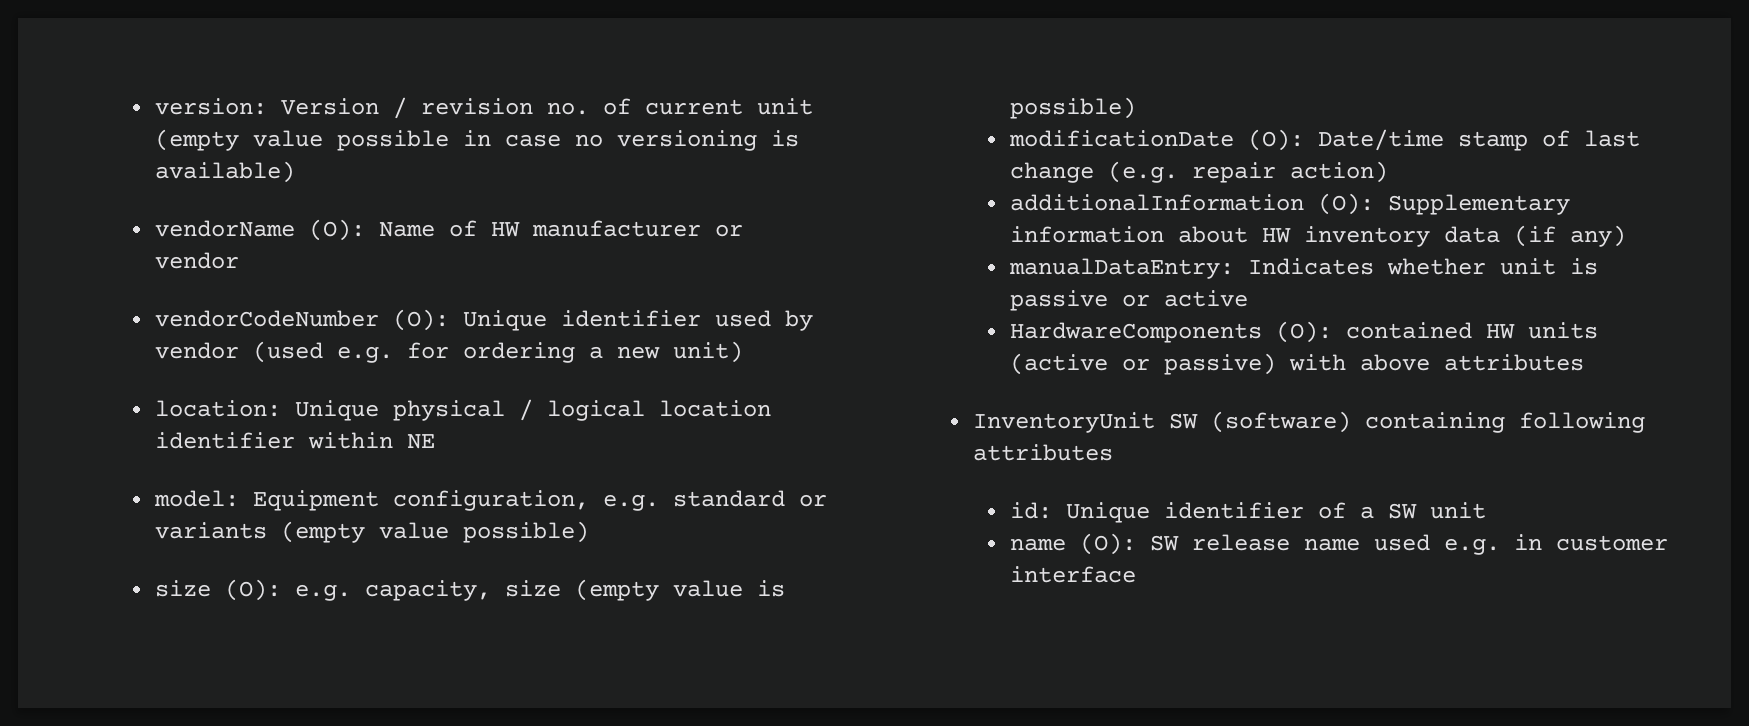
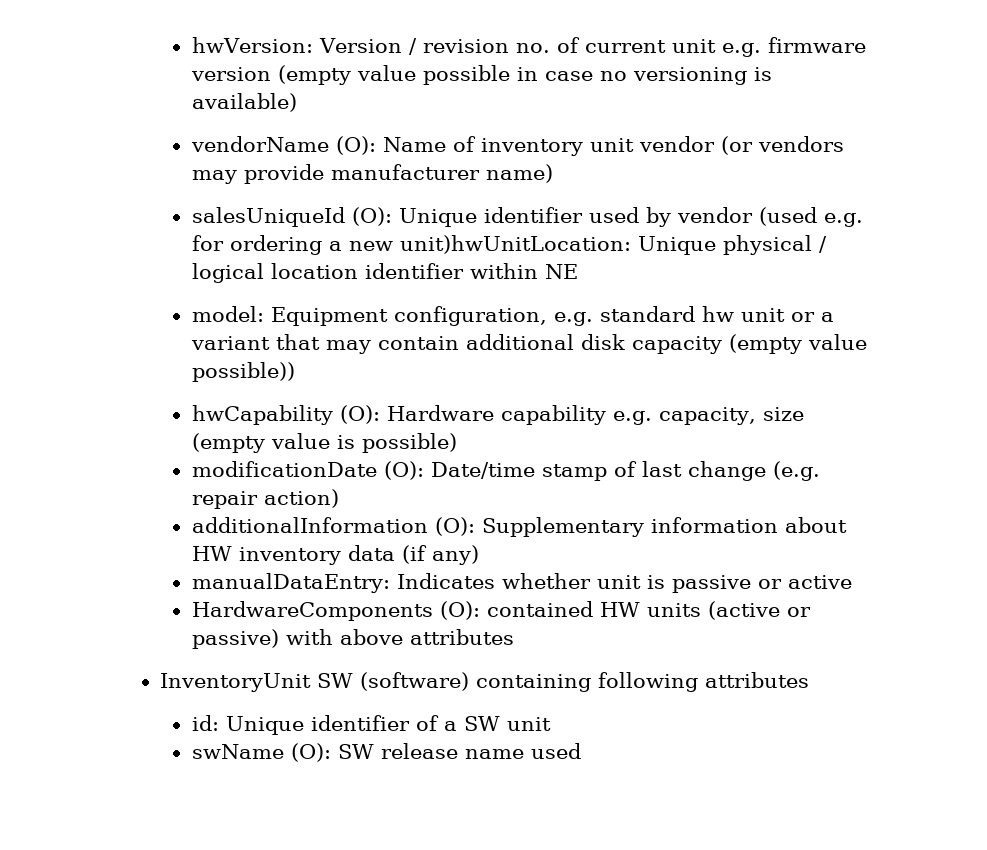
[154,98,267,115] version: -> [191,37,313,53] hwVersion:
(813, 106) none -> [721,37,866,57] [190,67,271,81] e.g. firmware version
[490,220,743,237] [154,252,239,269] [154,310,379,327] HW manufacturer or vendor // vendorCodeNumber -> [480,136,844,156] [191,164,553,184] [191,207,345,227] inventory unit vendor (or vendors may provide manufacturer name) // salesUniqueId
[672,341,743,363] [154,400,281,417] unit) // location: -> [399,235,631,254] unit)hwUnitLocation:
[798,494,827,507] [154,521,589,543] [154,579,281,601] or variants (empty value possible) // size (O): -> [701,306,834,322] [190,334,867,354] [191,362,295,382] [191,405,606,425] hw unit or a variant that may contain additional disk capacity (empty value possible)) // hwCapability (O): Hardware capability
[1009,538,1066,551] name -> [191,744,284,759] swName
[1443,534,1668,555] [1009,566,1136,583] e.g. in customer interface -> (581, 751) none

